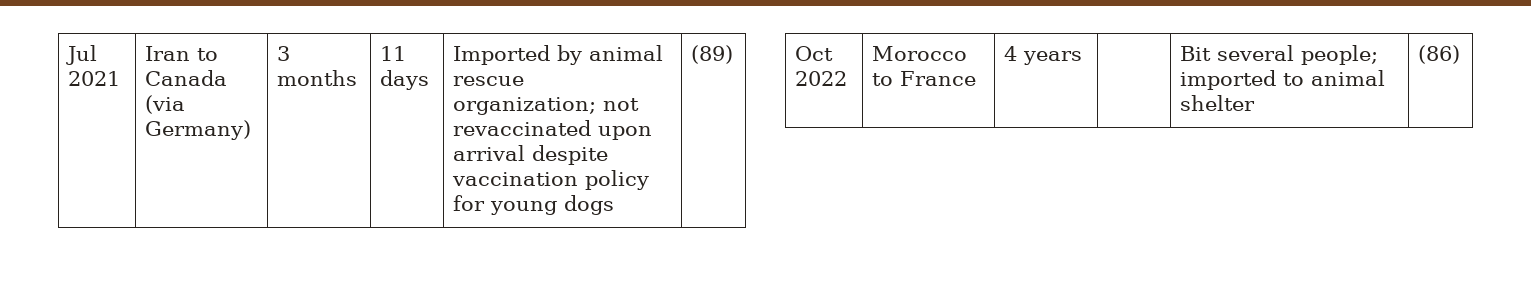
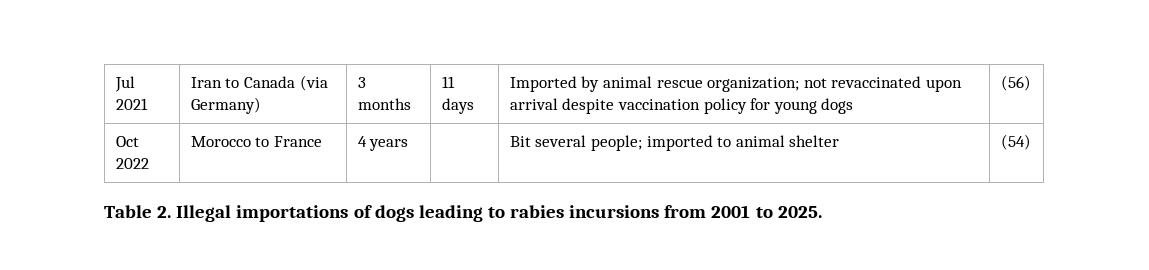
[691,45,734,64] (89) -> [1000,75,1031,91] (56)
[1418,45,1461,64] (86) -> [1000,134,1031,150] [104,205,822,222] (54) // Table 2. Illegal importations of dogs leading to rabies incursions from 2001 to 2025.

